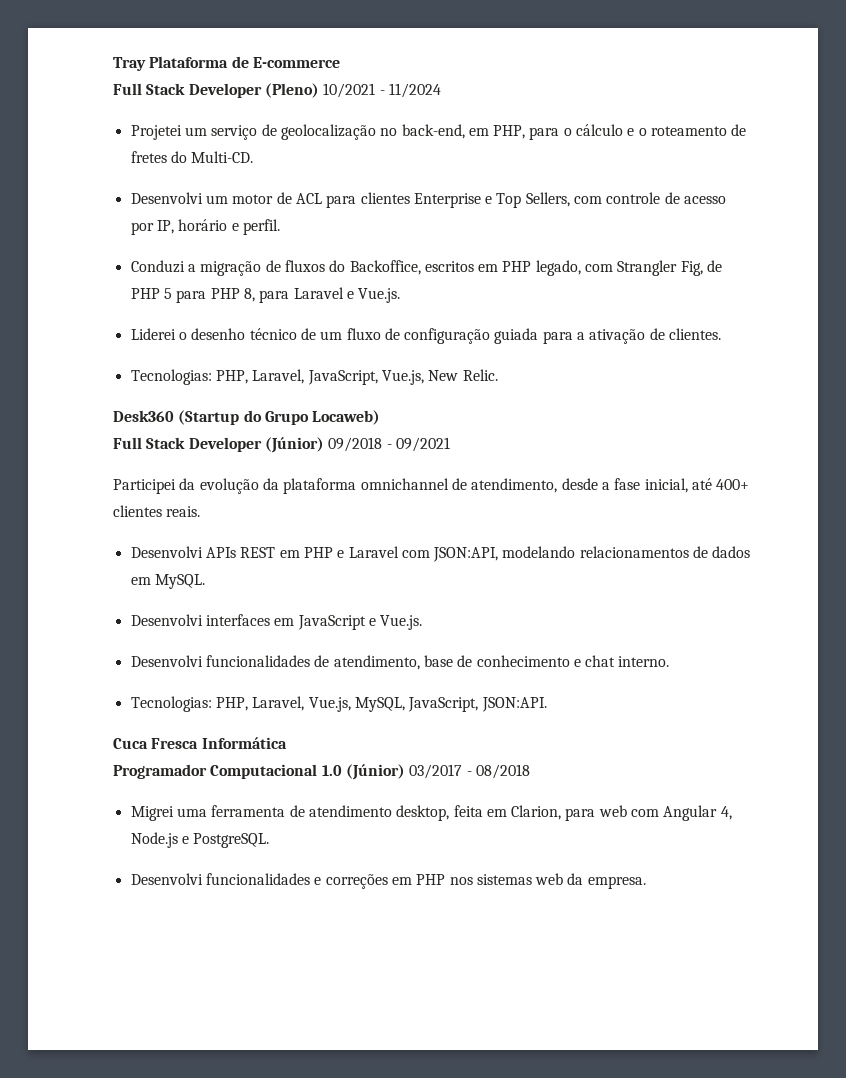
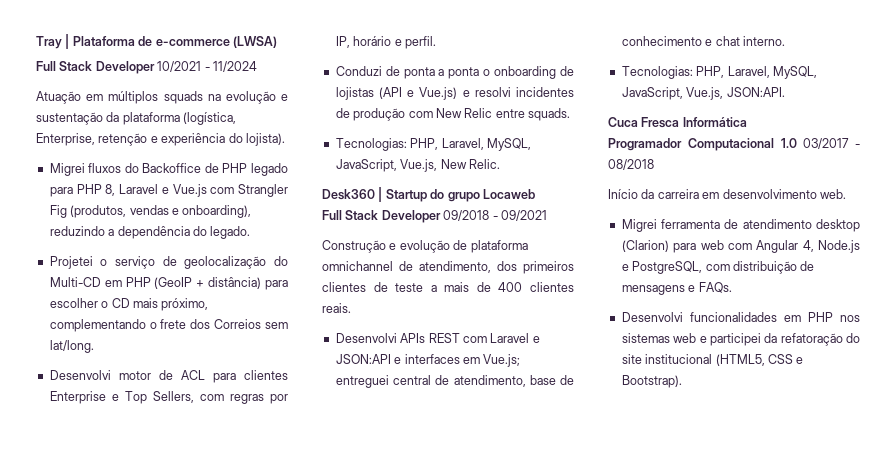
(146, 64) none -> [65,34,70,49] |
[252,57,340,68] [113,83,319,98] E-commerce // Full Stack Developer (Pleno) -> [155,36,277,48] [36,61,155,74] e-commerce (LWSA) // Full Stack Developer
(441, 90) none -> [36,91,288,104] [36,112,237,125] [36,133,285,146] [49,163,288,176] [49,184,288,197] [49,205,252,218] [49,226,251,239] // Atuação em múltiplos squads na evolução e sustentação da plataforma (logística, Enterprise, retenção e experiência do lojista). // Migrei fluxos do Backoffice de PHP legado para PHP 8, Laravel e Vue.js com Strangler Fig (produtos, vendas e onboarding), reduzindo a dependência do legado.
[184,127,207,136] um -> [100,259,108,266] o
[380,124,747,140] [130,151,254,163] [130,192,228,204] no back-end, em PHP, para o cálculo e o roteamento de fretes do Multi-CD. // Desenvolvi um -> [274,256,288,266] [49,277,288,290] [49,298,209,311] [49,319,288,332] [49,340,94,353] [49,370,111,380] do Multi-CD em PHP (GeoIP + distância) para escolher o CD mais próximo, complementando o frete dos Correios sem lat/long. // Desenvolvi
[606,192,727,204] controle de acesso -> [229,394,264,404] regras
[187,260,723,276] [130,287,401,303] [130,328,722,344] [130,369,305,385] a migração de fluxos do Backoffice, escritos em PHP legado, com Strangler Fig, de PHP 5 para PHP 8, para Laravel e Vue.js. // Liderei o desenho técnico de um fluxo de configuração guiada para a ativação de clientes. // Tecnologias: PHP, Laravel, -> [385,66,574,79] [335,87,574,100] [335,108,570,121] [335,138,531,151] de ponta a ponta o onboarding de lojistas (API e Vue.js) e resolvi incidentes de produção com New Relic entre squads. // Tecnologias: PHP, Laravel, MySQL,
[178,410,381,425] [113,437,324,453] (Startup do Grupo Locaweb) // Full Stack Developer (Júnior) -> [378,187,535,202] [322,210,441,223] | Startup do grupo Locaweb // Full Stack Developer
[113,478,750,494] Participei da evolução da plataforma omnichannel de atendimento, desde a fase inicial, até 400+ -> [322,240,528,253] [322,261,574,274] [322,282,523,292] Construção e evolução de plataforma omnichannel de atendimento, dos primeiros clientes de teste a mais de 400
[279,546,751,562] [130,574,205,589] [130,614,423,630] [130,655,310,667] em PHP e Laravel com JSON:API, modelando relacionamentos de dados em MySQL. // Desenvolvi interfaces em JavaScript e Vue.js. // Desenvolvi funcionalidades -> [462,333,540,343] [335,354,521,367] [335,375,431,388] com Laravel e JSON:API e interfaces em Vue.js; entreguei central
[308,697,479,712] Vue.js, MySQL, JavaScript, -> [772,66,817,79] [621,87,724,100] MySQL, JavaScript, Vue.js,
[345,764,405,780] (Júnior) -> (797, 143) none
[130,806,207,821] // Migrei uma -> [608,189,846,199] [621,219,657,232] // Início da carreira em desenvolvimento web. // Migrei
[396,805,562,821] desktop, feita em Clarion, -> [816,219,860,232] [621,240,669,252] desktop (Clarion)
[193,833,270,848] [130,873,388,889] PostgreSQL. // Desenvolvi funcionalidades e correções -> [632,261,815,274] [621,282,732,295] [621,312,777,322] PostgreSQL, com distribuição de mensagens e FAQs. // Desenvolvi funcionalidades
[567,873,646,889] da empresa. -> [699,333,860,346] [621,354,804,366] [621,375,682,388] e participei da refatoração do site institucional (HTML5, CSS e Bootstrap).

